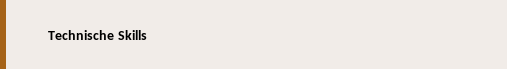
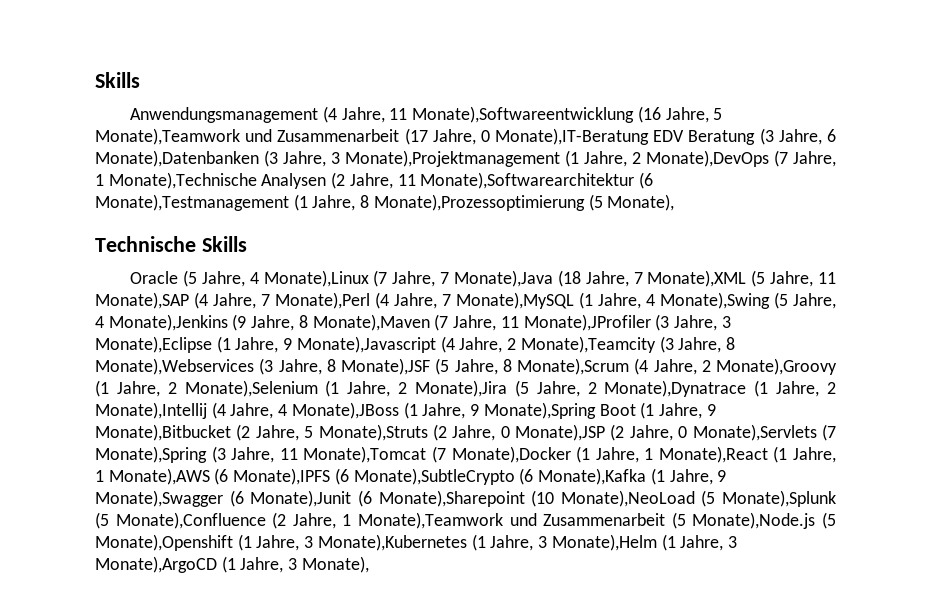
[48,30,147,40] Technische Skills -> [95,72,140,88] [130,106,723,123] [95,128,836,145] [95,150,836,167] [95,172,654,189] [95,194,675,211] [95,236,247,252] [130,270,836,287] [95,292,836,309] [95,314,731,331] [95,336,735,353] [95,358,837,375] [95,380,836,397] [95,402,716,419] [95,424,836,441] [95,446,837,463] [95,468,727,485] [95,490,836,507] [95,512,837,529] [95,534,737,551] [95,556,369,573] Skills // Anwendungsmanagement (4 Jahre, 11 Monate),Softwareentwicklung (16 Jahre, 5 Monate),Teamwork und Zusammenarbeit (17 Jahre, 0 Monate),IT-Beratung EDV Beratung (3 Jahre, 6 Monate),Datenbanken (3 Jahre, 3 Monate),Projektmanagement (1 Jahre, 2 Monate),DevOps (7 Jahre, 1 Monate),Technische Analysen (2 Jahre, 11 Monate),Softwarearchitektur (6 Monate),Testmanagement (1 Jahre, 8 Monate),Prozessoptimierung (5 Monate), // Technische Skills // Oracle (5 Jahre, 4 Monate),Linux (7 Jahre, 7 Monate),Java (18 Jahre, 7 Monate),XML (5 Jahre, 11 Monate),SAP (4 Jahre, 7 Monate),Perl (4 Jahre, 7 Monate),MySQL (1 Jahre, 4 Monate),Swing (5 Jahre, 4 Monate),Jenkins (9 Jahre, 8 Monate),Maven (7 Jahre, 11 Monate),JProfiler (3 Jahre, 3 Monate),Eclipse (1 Jahre, 9 Monate),Javascript (4 Jahre, 2 Monate),Teamcity (3 Jahre, 8 Monate),Webservices (3 Jahre, 8 Monate),JSF (5 Jahre, 8 Monate),Scrum (4 Jahre, 2 Monate),Groovy (1 Jahre, 2 Monate),Selenium (1 Jahre, 2 Monate),Jira (5 Jahre, 2 Monate),Dynatrace (1 Jahre, 2 Monate),Intellij (4 Jahre, 4 Monate),JBoss (1 Jahre, 9 Monate),Spring Boot (1 Jahre, 9 Monate),Bitbucket (2 Jahre, 5 Monate),Struts (2 Jahre, 0 Monate),JSP (2 Jahre, 0 Monate),Servlets (7 Monate),Spring (3 Jahre, 11 Monate),Tomcat (7 Monate),Docker (1 Jahre, 1 Monate),React (1 Jahre, 1 Monate),AWS (6 Monate),IPFS (6 Monate),SubtleCrypto (6 Monate),Kafka (1 Jahre, 9 Monate),Swagger (6 Monate),Junit (6 Monate),Sharepoint (10 Monate),NeoLoad (5 Monate),Splunk (5 Monate),Confluence (2 Jahre, 1 Monate),Teamwork und Zusammenarbeit (5 Monate),Node.js (5 Monate),Openshift (1 Jahre, 3 Monate),Kubernetes (1 Jahre, 3 Monate),Helm (1 Jahre, 3 Monate),ArgoCD (1 Jahre, 3 Monate),

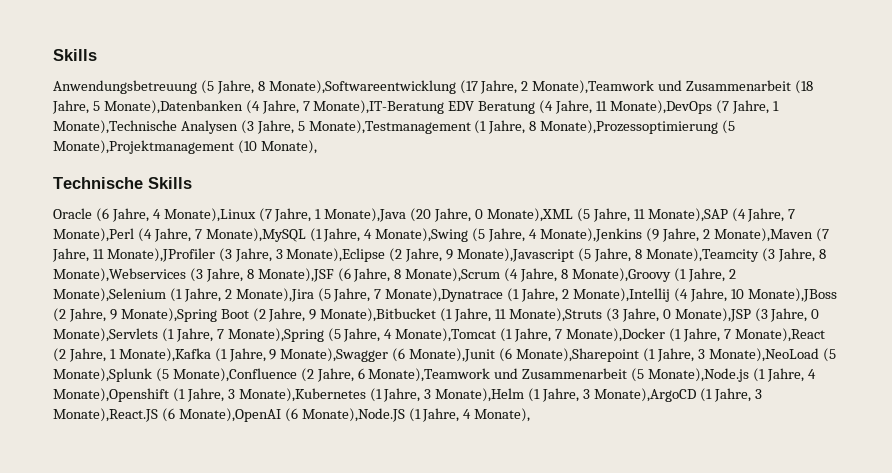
[95,72,140,88] [130,106,723,123] [95,128,836,145] [95,150,641,167] Skills // Anwendungsmanagement (4 Jahre, 11 Monate),Softwareentwicklung (16 Jahre, 5 Monate),Teamwork und Zusammenarbeit (17 Jahre, 0 Monate),IT-Beratung EDV Beratung (3 Jahre, 6 Monate),Datenbanken (3 Jahre, 3 Monate),Projektmanagement (1 Jahre, 2 -> [53,49,97,61] [53,80,814,94] [52,100,608,114] Skills // Anwendungsbetreuung (5 Jahre, 8 Monate),Softwareentwicklung (17 Jahre, 2 Monate),Teamwork und Zusammenarbeit (18 Jahre, 5 Monate),Datenbanken (4 Jahre, 7 Monate),IT-Beratung EDV Beratung (4 Jahre, 11
[331,172,654,189] (2 Jahre, 11 Monate),Softwarearchitektur (6 -> [240,120,305,134] (3 Jahre, 5
(603, 202) none -> [53,140,257,154] Monate),Projektmanagement (10
[183,270,198,287] (5 -> [95,208,109,222] (6
[440,270,643,287] 7 Monate),Java (18 Jahre, 7 -> [315,208,484,222] 1 Monate),Java (20 Jahre, 0
[298,315,308,328] 8 -> [702,229,710,239] 2
[216,336,231,353] (1 -> [389,248,403,262] (2
[440,336,517,353] (4 Jahre, 2 -> [578,248,642,262] (5 Jahre, 8
[435,358,450,375] (5 -> [337,268,351,282] (6
[701,360,711,372] 2 -> [561,269,569,279] 8
[587,382,597,394] 2 -> [374,289,382,299] 7
[278,402,418,419] 4 Monate),JBoss (1 -> [730,288,837,302] [53,308,66,322] 10 Monate),JBoss (2
[640,402,655,419] (1 -> [252,308,266,322] (2
[236,424,447,441] (2 Jahre, 5 Monate),Struts (2 -> [440,308,619,322] (1 Jahre, 11 Monate),Struts (3
[610,424,625,441] (2 -> [754,308,768,322] (3
[822,424,836,441] [95,446,837,463] [95,468,534,485] (7 Monate),Spring (3 Jahre, 11 Monate),Tomcat (7 Monate),Docker (1 Jahre, 1 Monate),React (1 Jahre, 1 Monate),AWS (6 Monate),IPFS (6 Monate),SubtleCrypto (6 -> [161,328,825,342] [53,348,116,362] (1 Jahre, 7 Monate),Spring (5 Jahre, 4 Monate),Tomcat (1 Jahre, 7 Monate),Docker (1 Jahre, 7 Monate),React (2 Jahre, 1
[531,490,555,507] (10 -> [642,348,705,362] (1 Jahre, 3
[342,514,352,526] 1 -> [357,368,365,379] 6
[822,512,837,529] (5 -> [753,368,816,382] (1 Jahre, 4
(298, 564) none -> [53,408,472,422] Monate),React.JS (6 Monate),OpenAI (6 Monate),Node.JS (1 Jahre, 4

